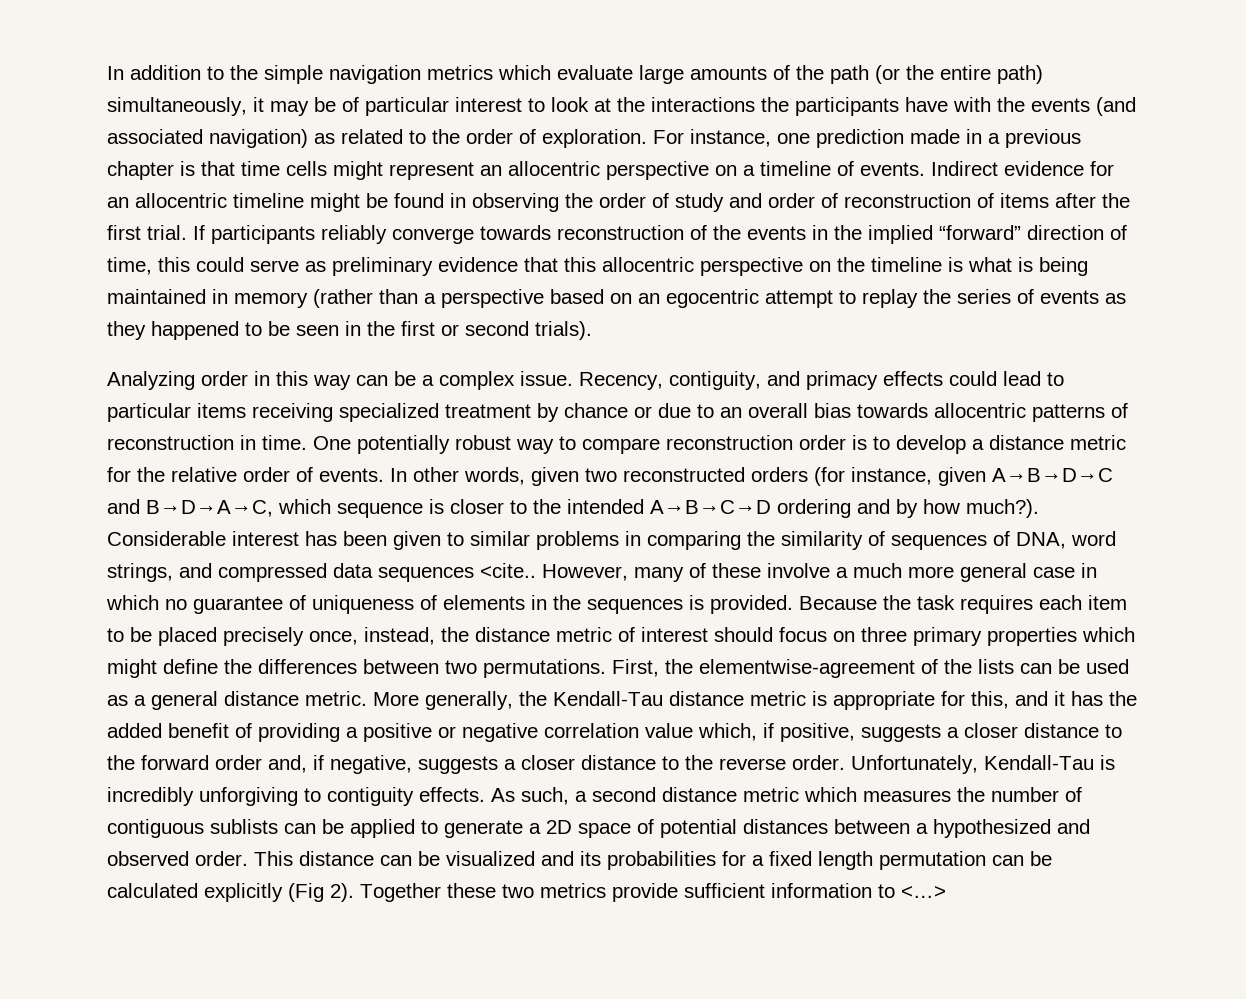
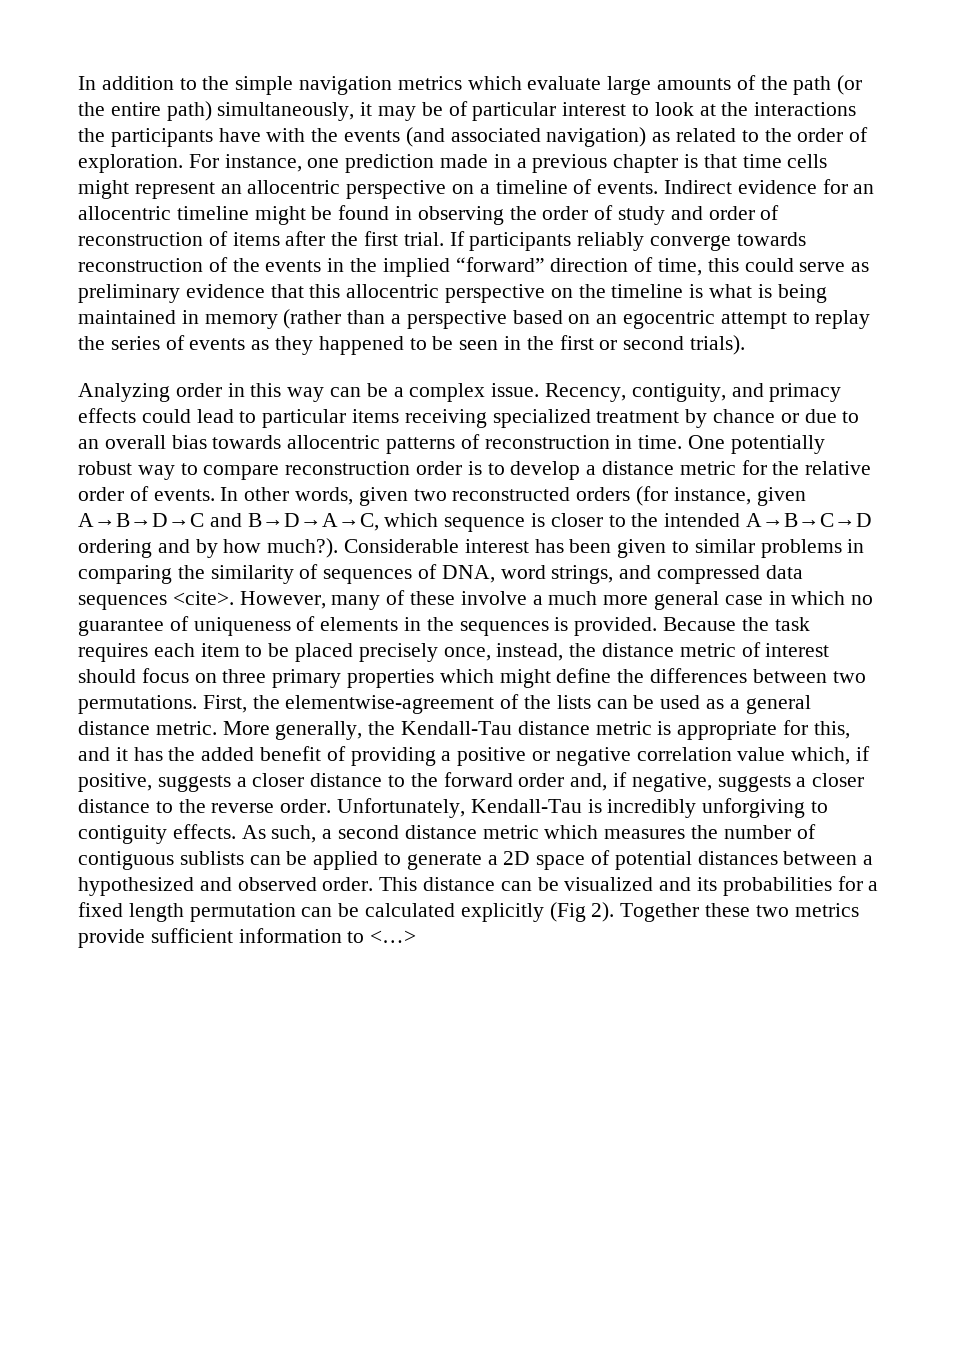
[480,563,536,578] <cite.. -> [172,591,234,605] <cite>.

